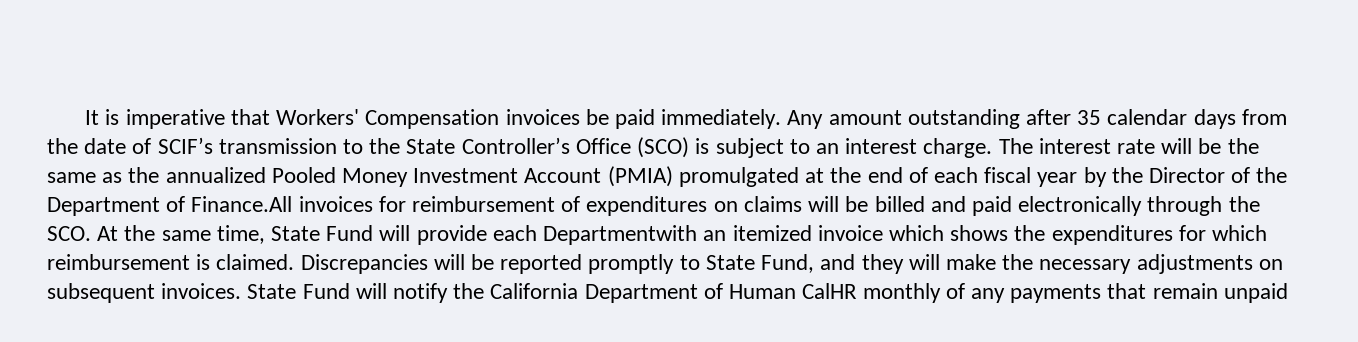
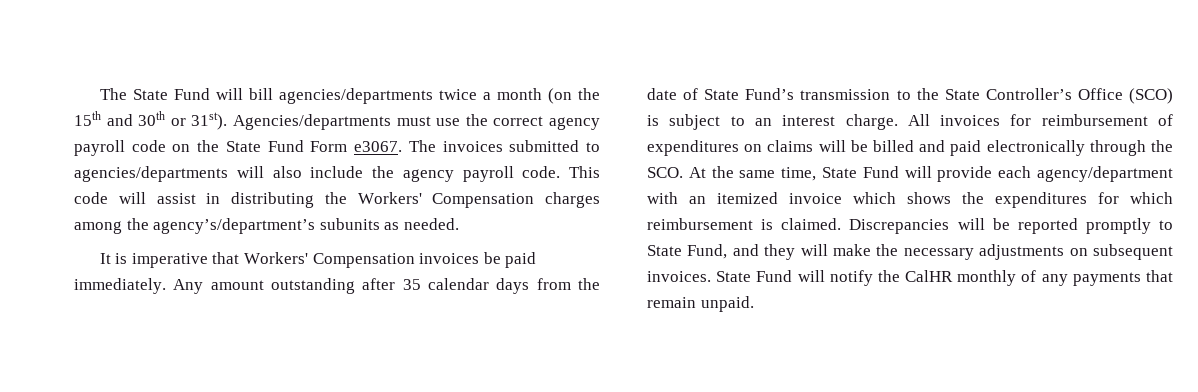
(85, 117) none -> [99,88,600,104] [74,111,601,130] [74,140,600,156] [74,166,600,182] [74,192,600,208] [74,218,459,234] The State Fund will bill agencies/departments twice a month (on the 15th and 30th or 31st). Agencies/departments must use the correct agency payroll code on the State Fund Form e3067. The invoices submitted to agencies/departments will also include the agency payroll code. This code will assist in distributing the Workers' Compensation charges among the agency’s/department’s subunits as needed. //
[157,137,213,154] SCIF’s -> [704,88,795,100] State Fund’s
[998,138,1259,154] [47,166,1288,187] [47,196,293,216] The interest rate will be the same as the annualized Pooled Money Investment Account (PMIA) promulgated at the end of each fiscal year by the Director of the Department of Finance.All -> [907,114,930,126] All
[543,225,698,245] Departmentwith -> [1037,166,1173,182] [647,192,678,204] agency/department with
[490,283,797,303] California Department of Human -> (900, 276) none
[1223,283,1288,303] unpaid -> [700,296,754,312] unpaid.

